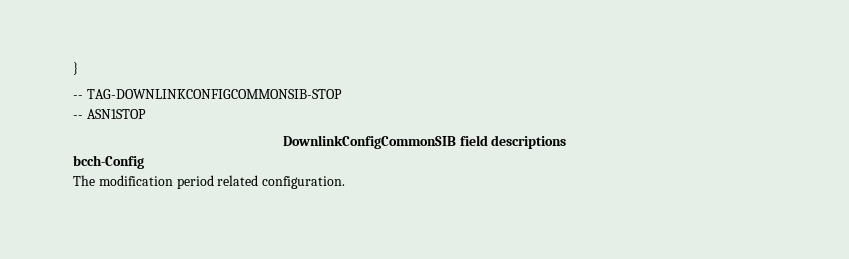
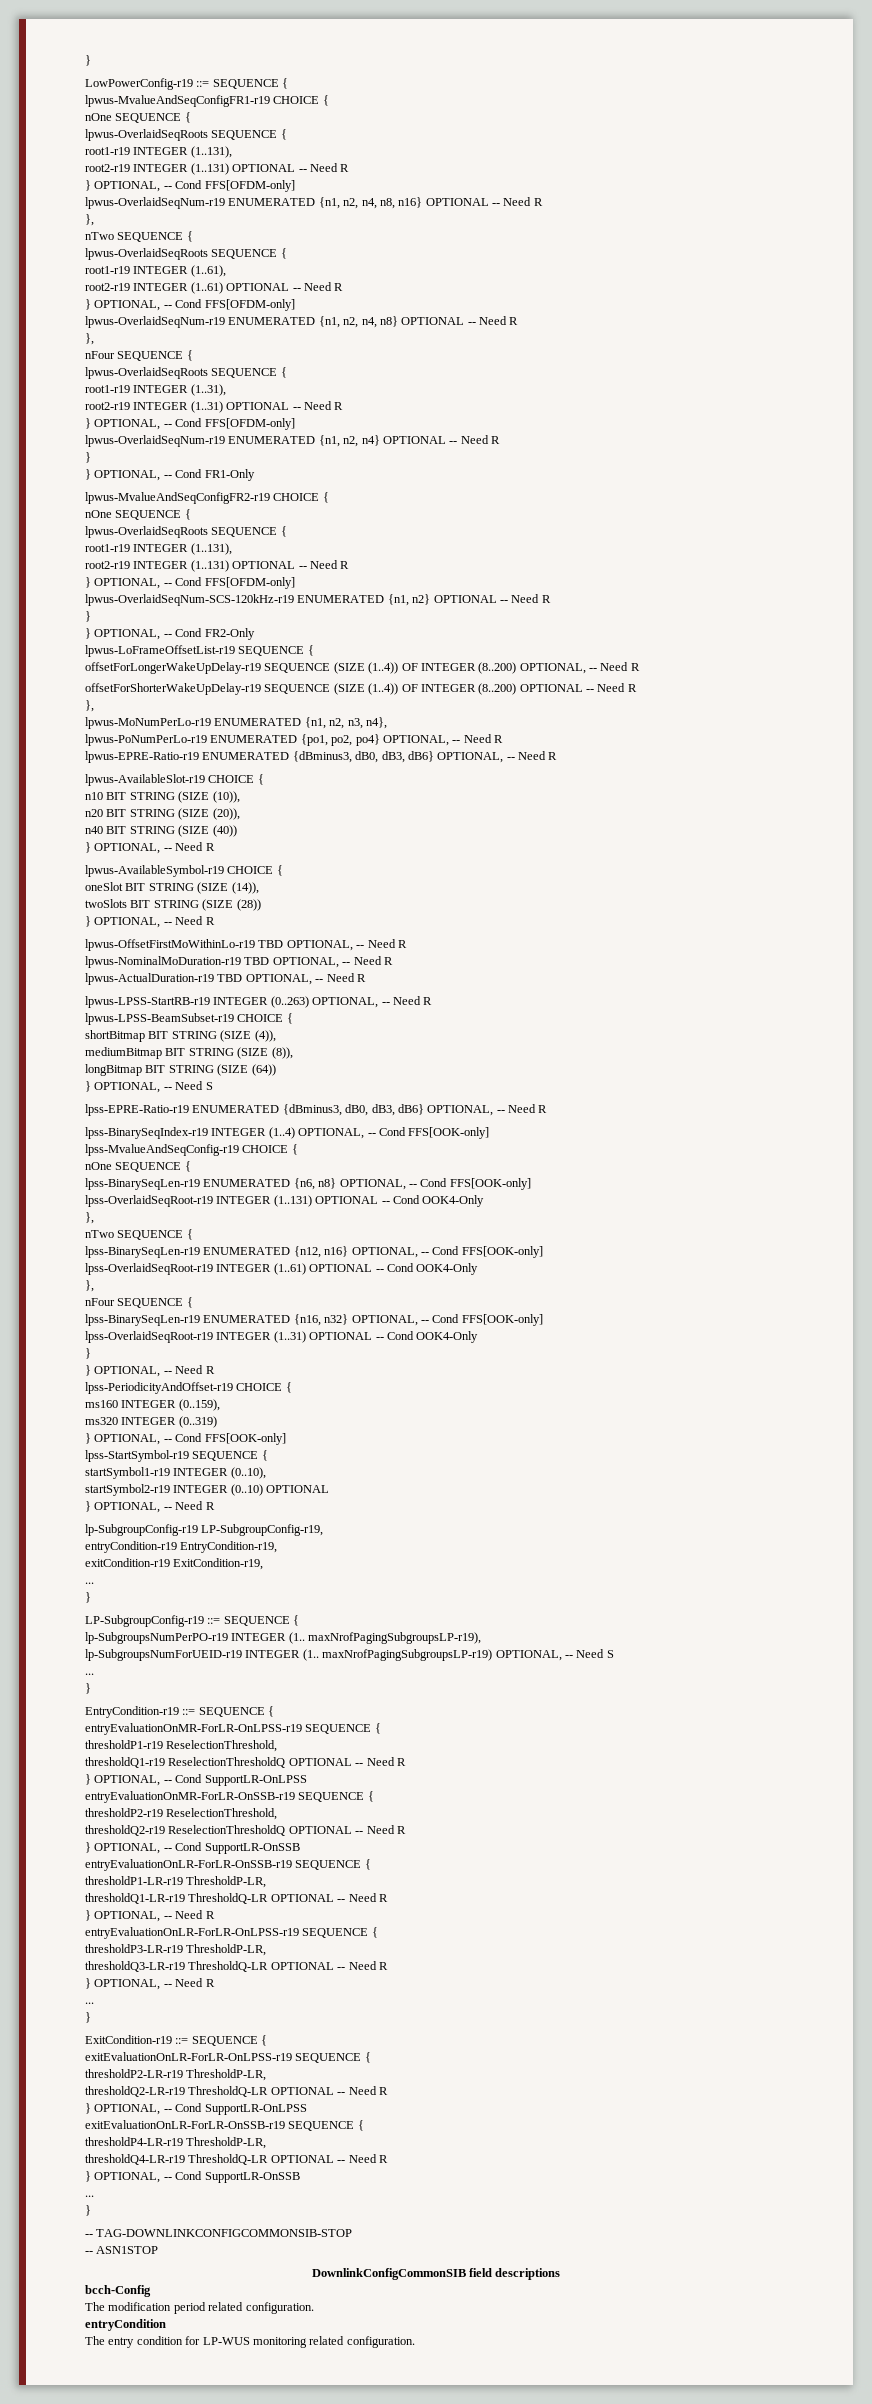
[73,62,78,75] } -> [85,55,91,66] [85,78,289,90] [85,95,329,107] [85,112,191,123] [85,129,287,141] [85,146,232,158] [85,163,350,175] [85,180,295,192] [85,197,543,209] [85,214,94,226] [85,231,193,242] [85,248,287,260] [85,265,226,277] [85,282,344,294] [85,299,295,311] [85,316,519,328] [85,333,94,345] [85,350,193,361] [85,367,287,379] [85,384,226,396] [85,401,344,413] [85,418,295,430] [85,435,500,447] [85,452,91,463] [85,469,255,481] [85,492,329,504] [85,509,191,520] [85,526,287,538] [85,543,232,555] [85,560,350,572] [85,577,295,589] [85,594,551,606] [85,611,91,622] [85,628,255,640] [85,645,314,657] [85,662,640,674] [85,683,637,695] [85,700,94,712] [85,717,387,729] [85,734,503,746] [85,751,558,763] [85,774,264,786] [85,791,240,803] [85,808,240,820] [85,825,237,837] [85,842,215,854] [85,865,283,877] [85,882,259,894] [85,899,261,911] [85,916,215,928] [85,939,407,951] [85,956,393,968] [85,973,366,985] [85,996,433,1008] [85,1013,293,1025] [85,1030,276,1042] [85,1047,293,1059] [85,1064,276,1076] [85,1081,213,1093] [85,1104,548,1116] [85,1127,490,1139] [85,1144,298,1156] [85,1161,191,1172] [85,1178,531,1190] [85,1195,485,1207] [85,1212,94,1224] [85,1229,193,1240] [85,1246,543,1258] [85,1263,479,1275] [85,1280,94,1292] [85,1297,193,1308] [85,1314,543,1326] [85,1331,479,1343] [85,1348,91,1359] [85,1365,215,1377] [85,1382,292,1394] [85,1399,220,1411] [85,1416,217,1428] [85,1433,286,1445] [85,1450,268,1462] [85,1467,266,1479] [85,1484,330,1496] [85,1501,215,1513] [85,1524,324,1536] [85,1541,278,1553] [85,1558,264,1570] [85,1582,94,1584] [85,1592,91,1603] [85,1615,300,1627] [85,1632,482,1644] [85,1649,614,1661] [85,1673,94,1675] [85,1683,91,1694] [85,1706,275,1718] [85,1723,381,1735] [85,1740,278,1752] [85,1757,406,1768] [85,1774,307,1786] [85,1791,374,1803] [85,1808,278,1820] [85,1825,406,1836] [85,1842,300,1854] [85,1859,371,1871] [85,1876,267,1888] [85,1893,388,1904] [85,1910,215,1922] [85,1927,378,1939] [85,1944,267,1956] [85,1961,388,1972] [85,1978,215,1990] [85,2002,94,2004] [85,2012,91,2023] [85,2035,268,2046] [85,2052,371,2063] [85,2069,267,2081] [85,2086,388,2097] [85,2103,307,2115] [85,2120,364,2131] [85,2137,267,2149] [85,2154,388,2165] [85,2171,300,2183] [85,2195,94,2197] [85,2205,91,2216] } // LowPowerConfig-r19 ::= SEQUENCE { // lpwus-MvalueAndSeqConfigFR1-r19 CHOICE { // nOne SEQUENCE { // lpwus-OverlaidSeqRoots SEQUENCE { // root1-r19 INTEGER (1..131), // root2-r19 INTEGER (1..131) OPTIONAL -- Need R // } OPTIONAL, -- Cond FFS[OFDM-only] // lpwus-OverlaidSeqNum-r19 ENUMERATED {n1, n2, n4, n8, n16} OPTIONAL -- Need R // }, // nTwo SEQUENCE { // lpwus-OverlaidSeqRoots SEQUENCE { // root1-r19 INTEGER (1..61), // root2-r19 INTEGER (1..61) OPTIONAL -- Need R // } OPTIONAL, -- Cond FFS[OFDM-only] // lpwus-OverlaidSeqNum-r19 ENUMERATED {n1, n2, n4, n8} OPTIONAL -- Need R // }, // nFour SEQUENCE { // lpwus-OverlaidSeqRoots SEQUENCE { // root1-r19 INTEGER (1..31), // root2-r19 INTEGER (1..31) OPTIONAL -- Need R // } OPTIONAL, -- Cond FFS[OFDM-only] // lpwus-OverlaidSeqNum-r19 ENUMERATED {n1, n2, n4} OPTIONAL -- Need R // } // } OPTIONAL, -- Cond FR1-Only // lpwus-MvalueAndSeqConfigFR2-r19 CHOICE { // nOne SEQUENCE { // lpwus-OverlaidSeqRoots SEQUENCE { // root1-r19 INTEGER (1..131), // root2-r19 INTEGER (1..131) OPTIONAL -- Need R // } OPTIONAL, -- Cond FFS[OFDM-only] // lpwus-OverlaidSeqNum-SCS-120kHz-r19 ENUMERATED {n1, n2} OPTIONAL -- Need R // } // } OPTIONAL, -- Cond FR2-Only // lpwus-LoFrameOffsetList-r19 SEQUENCE { // offsetForLongerWakeUpDelay-r19 SEQUENCE (SIZE (1..4)) OF INTEGER (8..200) OPTIONAL, -- Need R // offsetForShorterWakeUpDelay-r19 SEQUENCE (SIZE (1..4)) OF INTEGER (8..200) OPTIONAL -- Need R // }, // lpwus-MoNumPerLo-r19 ENUMERATED {n1, n2, n3, n4}, // lpwus-PoNumPerLo-r19 ENUMERATED {po1, po2, po4} OPTIONAL, -- Need R // lpwus-EPRE-Ratio-r19 ENUMERATED {dBminus3, dB0, dB3, dB6} OPTIONAL, -- Need R // lpwus-AvailableSlot-r19 CHOICE { // n10 BIT STRING (SIZE (10)), // n20 BIT STRING (SIZE (20)), // n40 BIT STRING (SIZE (40)) // } OPTIONAL, -- Need R // lpwus-AvailableSymbol-r19 CHOICE { // oneSlot BIT STRING (SIZE (14)), // twoSlots BIT STRING (SIZE (28)) // } OPTIONAL, -- Need R // lpwus-OffsetFirstMoWithinLo-r19 TBD OPTIONAL, -- Need R // lpwus-NominalMoDuration-r19 TBD OPTIONAL, -- Need R // lpwus-ActualDuration-r19 TBD OPTIONAL, -- Need R // lpwus-LPSS-StartRB-r19 INTEGER (0..263) OPTIONAL, -- Need R // lpwus-LPSS-BeamSubset-r19 CHOICE { // shortBitmap BIT STRING (SIZE (4)), // mediumBitmap BIT STRING (SIZE (8)), // longBitmap BIT STRING (SIZE (64)) // } OPTIONAL, -- Need S // lpss-EPRE-Ratio-r19 ENUMERATED {dBminus3, dB0, dB3, dB6} OPTIONAL, -- Need R // lpss-BinarySeqIndex-r19 INTEGER (1..4) OPTIONAL, -- Cond FFS[OOK-only] // lpss-MvalueAndSeqConfig-r19 CHOICE { // nOne SEQUENCE { // lpss-BinarySeqLen-r19 ENUMERATED {n6, n8} OPTIONAL, -- Cond FFS[OOK-only] // lpss-OverlaidSeqRoot-r19 INTEGER (1..131) OPTIONAL -- Cond OOK4-Only // }, // nTwo SEQUENCE { // lpss-BinarySeqLen-r19 ENUMERATED {n12, n16} OPTIONAL, -- Cond FFS[OOK-only] // lpss-OverlaidSeqRoot-r19 INTEGER (1..61) OPTIONAL -- Cond OOK4-Only // }, // nFour SEQUENCE { // lpss-BinarySeqLen-r19 ENUMERATED {n16, n32} OPTIONAL, -- Cond FFS[OOK-only] // lpss-OverlaidSeqRoot-r19 INTEGER (1..31) OPTIONAL -- Cond OOK4-Only // } // } OPTIONAL, -- Need R // lpss-PeriodicityAndOffset-r19 CHOICE { // ms160 INTEGER (0..159), // ms320 INTEGER (0..319) // } OPTIONAL, -- Cond FFS[OOK-only] // lpss-StartSymbol-r19 SEQUENCE { // startSymbol1-r19 INTEGER (0..10), // startSymbol2-r19 INTEGER (0..10) OPTIONAL // } OPTIONAL, -- Need R // lp-SubgroupConfig-r19 LP-SubgroupConfig-r19, // entryCondition-r19 EntryCondition-r19, // exitCondition-r19 ExitCondition-r19, // ... // } // LP-SubgroupConfig-r19 ::= SEQUENCE { // lp-SubgroupsNumPerPO-r19 INTEGER (1.. maxNrofPagingSubgroupsLP-r19), // lp-SubgroupsNumForUEID-r19 INTEGER (1.. maxNrofPagingSubgroupsLP-r19) OPTIONAL, -- Need S // ... // } // EntryCondition-r19 ::= SEQUENCE { // entryEvaluationOnMR-ForLR-OnLPSS-r19 SEQUENCE { // thresholdP1-r19 ReselectionThreshold, // thresholdQ1-r19 ReselectionThresholdQ OPTIONAL -- Need R // } OPTIONAL, -- Cond SupportLR-OnLPSS // entryEvaluationOnMR-ForLR-OnSSB-r19 SEQUENCE { // thresholdP2-r19 ReselectionThreshold, // thresholdQ2-r19 ReselectionThresholdQ OPTIONAL -- Need R // } OPTIONAL, -- Cond SupportLR-OnSSB // entryEvaluationOnLR-ForLR-OnSSB-r19 SEQUENCE { // thresholdP1-LR-r19 ThresholdP-LR, // thresholdQ1-LR-r19 ThresholdQ-LR OPTIONAL -- Need R // } OPTIONAL, -- Need R // entryEvaluationOnLR-ForLR-OnLPSS-r19 SEQUENCE { // thresholdP3-LR-r19 ThresholdP-LR, // thresholdQ3-LR-r19 ThresholdQ-LR OPTIONAL -- Need R // } OPTIONAL, -- Need R // ... // } // ExitCondition-r19 ::= SEQUENCE { // exitEvaluationOnLR-ForLR-OnLPSS-r19 SEQUENCE { // thresholdP2-LR-r19 ThresholdP-LR, // thresholdQ2-LR-r19 ThresholdQ-LR OPTIONAL -- Need R // } OPTIONAL, -- Cond SupportLR-OnLPSS // exitEvaluationOnLR-ForLR-OnSSB-r19 SEQUENCE { // thresholdP4-LR-r19 ThresholdP-LR, // thresholdQ4-LR-r19 ThresholdQ-LR OPTIONAL -- Need R // } OPTIONAL, -- Cond SupportLR-OnSSB // ... // }
(346, 182) none -> [85,2319,166,2331] [85,2336,415,2348] // entryCondition // The entry condition for LP-WUS monitoring related configuration.

